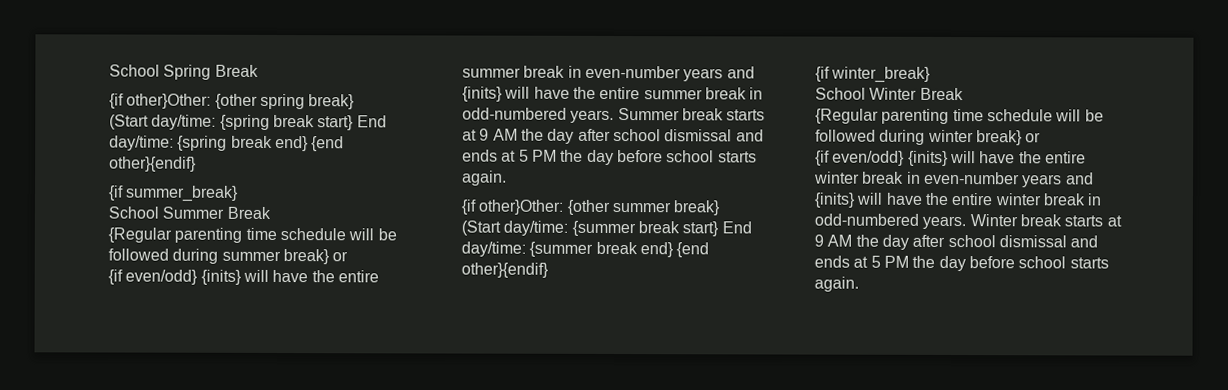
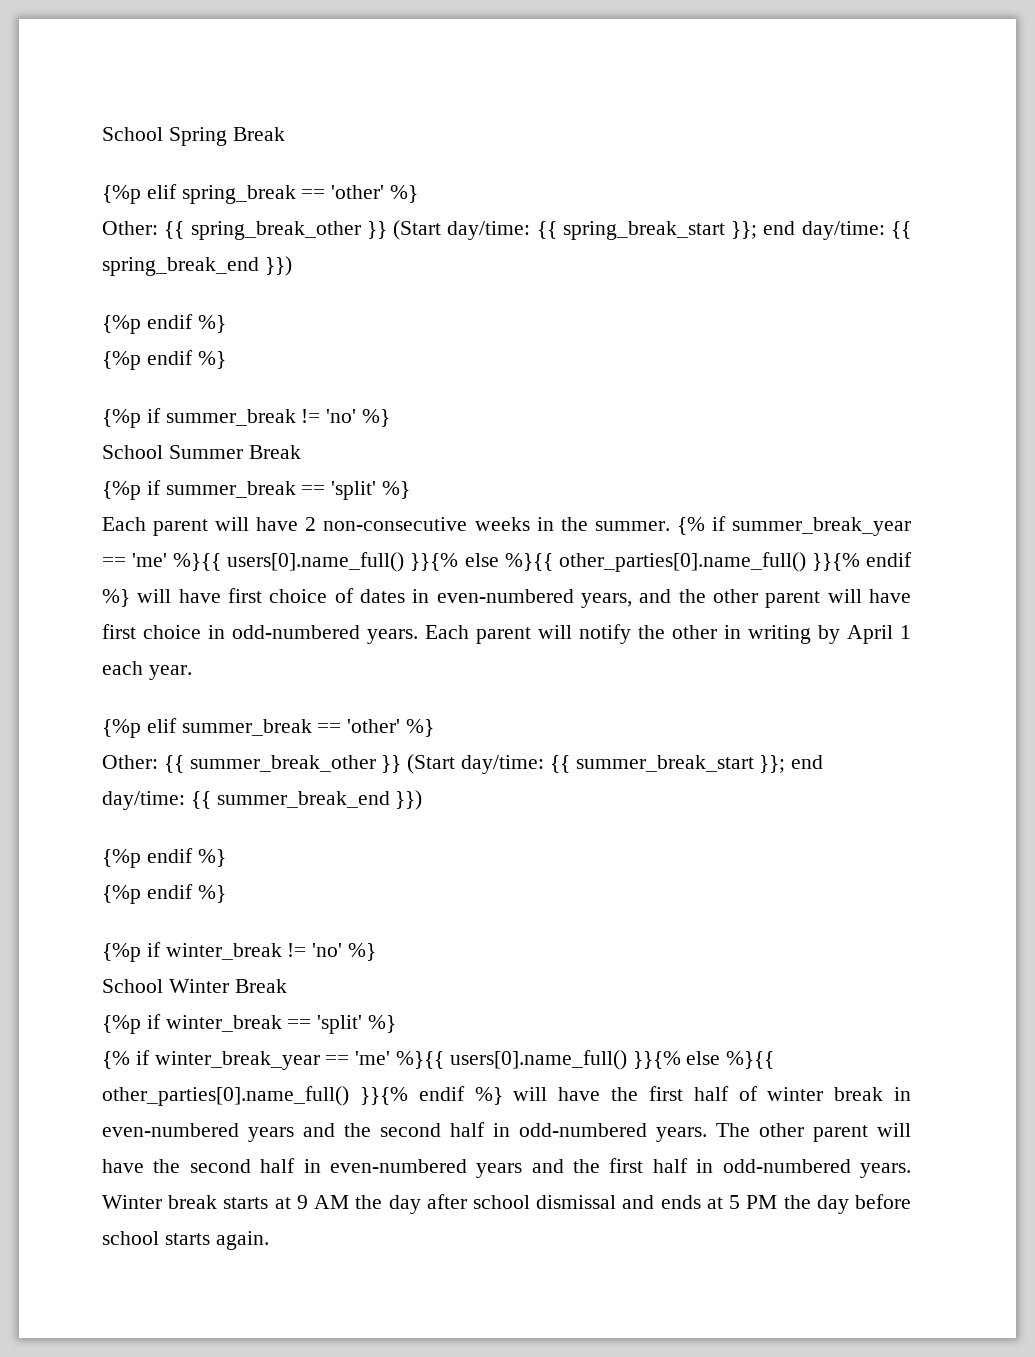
[109,93,356,110] [109,114,387,131] [109,135,345,152] [109,156,197,172] [108,185,240,202] [108,206,271,219] [108,227,397,243] [108,248,349,265] [108,269,379,285] [462,65,755,82] [462,86,764,102] [462,107,766,124] [462,128,764,144] [462,149,757,165] [462,170,507,186] [461,199,721,216] [461,220,752,237] [461,241,710,258] [461,262,549,278] [815,66,932,83] [815,87,964,101] [815,108,1104,124] [815,129,1042,146] [815,150,1086,166] [814,171,1094,188] [814,192,1086,208] {if other}Other: {other spring break} // (Start day/time: {spring break start} End day/time: {spring break end} {end other}{endif} // {if summer_break} // School Summer Break // {Regular parenting time schedule will be followed during summer break} or // {if even/odd} {inits} will have the entire summer break in even-number years and {inits} will have the entire summer break in odd-numbered years. Summer break starts at 9 AM the day after school dismissal and ends at 5 PM the day before school starts again. // {if other}Other: {other summer break} // (Start day/time: {summer break start} End day/time: {summer break end} {end other}{endif} // {if winter_break} // School Winter Break // {Regular parenting time schedule will be followed during winter break} or // {if even/odd} {inits} will have the entire winter break in even-number years and {inits} will have the entire winter break -> [102,184,419,204] [102,220,911,240] [102,256,292,276] [102,314,226,334] [102,350,226,370] [102,408,391,428] [102,445,301,459] [102,480,411,500] [102,516,912,536] [102,552,912,572] [102,588,912,608] [102,624,911,644] [102,661,192,680] [102,718,435,738] [102,754,824,774] [102,790,423,810] [102,848,226,868] [102,884,226,904] [102,942,377,962] [102,979,287,993] [102,1014,397,1034] [102,1050,775,1070] [102,1086,912,1106] [102,1122,911,1142] [102,1158,688,1178] {%p elif spring_break == 'other' %} // Other: {{ spring_break_other }} (Start day/time: {{ spring_break_start }}; end day/time: {{ spring_break_end }}) // {%p endif %} // {%p endif %} // {%p if summer_break != 'no' %} // School Summer Break // {%p if summer_break == 'split' %} // Each parent will have 2 non-consecutive weeks in the summer. {% if summer_break_year == 'me' %}{{ users[0].name_full() }}{% else %}{{ other_parties[0].name_full() }}{% endif %} will have first choice of dates in even-numbered years, and the other parent will have first choice in odd-numbered years. Each parent will notify the other in writing by April 1 each year. // {%p elif summer_break == 'other' %} // Other: {{ summer_break_other }} (Start day/time: {{ summer_break_start }}; end day/time: {{ summer_break_end }}) // {%p endif %} // {%p endif %} // {%p if winter_break != 'no' %} // School Winter Break // {%p if winter_break == 'split' %} // {% if winter_break_year == 'me' %}{{ users[0].name_full() }}{% else %}{{ other_parties[0].name_full() }}{% endif %} will have the first half of winter break in even-numbered years and the second half in odd-numbered years. The other parent will have the second half in even-numbered years and the first half

